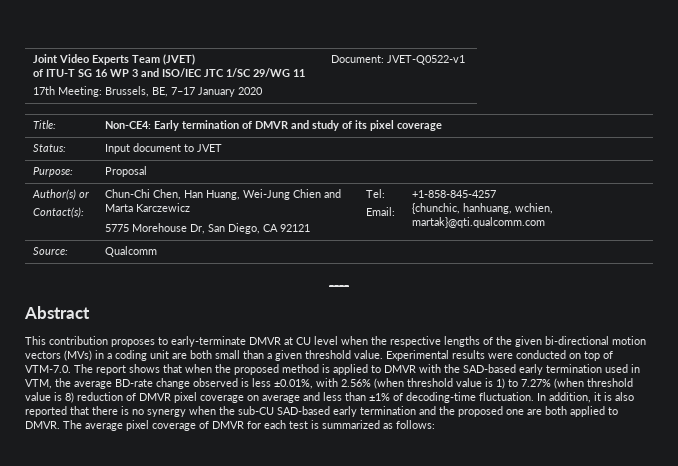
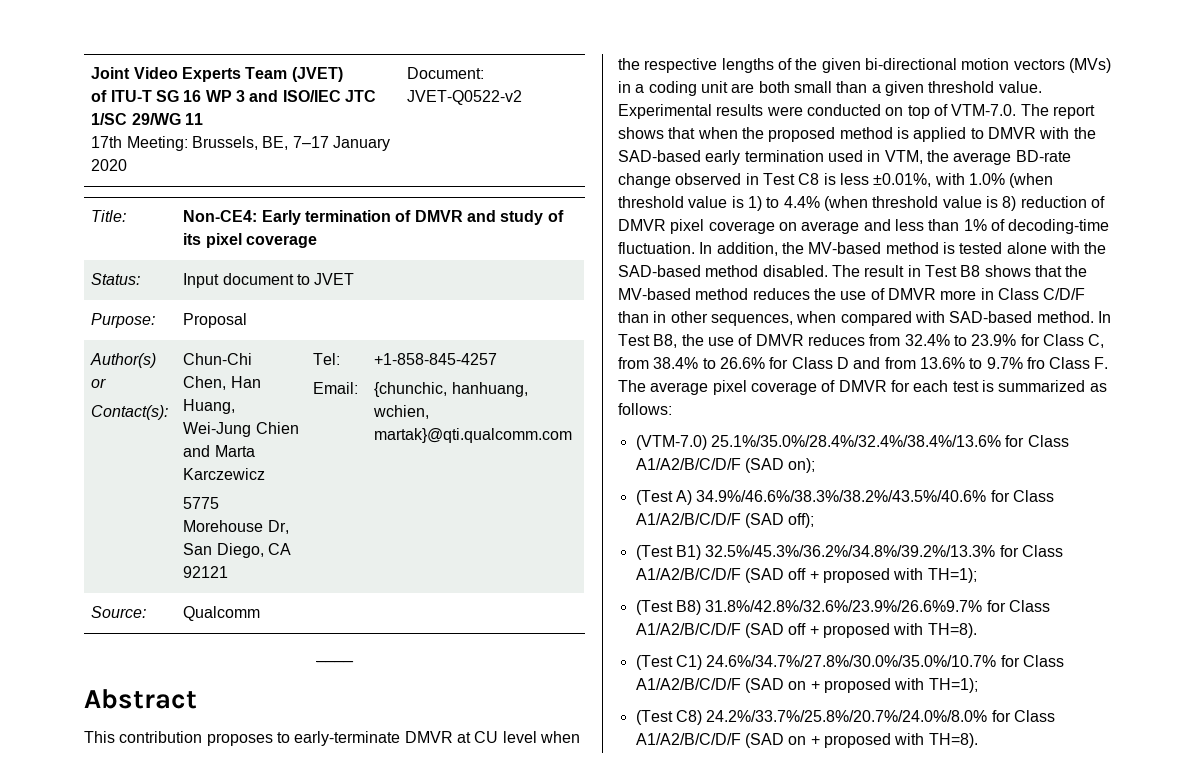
[387,55,466,65] JVET-Q0522-v1 -> [407,90,523,105] JVET-Q0522-v2
(238, 382) none -> [745,173,820,185] in Test C8
[341,379,371,387] 2.56% -> [968,173,1005,185] 1.0%
[521,379,551,387] 7.27% -> [783,196,820,208] 4.4%
[369,393,390,401] ±1% -> [963,219,987,231] 1%
[594,392,634,401] [25,406,618,417] [25,421,60,429] it is also reported that there is no synergy when the sub-CU SAD-based early termination and the proposed one are both applied to DMVR. -> [781,242,1107,254] [618,265,1088,277] [618,288,1086,300] [618,311,1111,326] [618,334,1105,348] [618,357,1109,369] the MV-based method is tested alone with the SAD-based method disabled. The result in Test B8 shows that the MV-based method reduces the use of DMVR more in Class C/D/F than in other sequences, when compared with SAD-based method. In Test B8, the use of DMVR reduces from 32.4% to 23.9% for Class C, from 38.4% to 26.6% for Class D and from 13.6% to 9.7% fro Class F.
(435, 424) none -> [635,435,1069,450] [635,458,816,473] [635,490,1054,505] [635,513,815,528] [635,545,1063,560] [635,568,977,583] [635,600,1050,615] [635,623,977,638] [635,655,1064,670] [635,678,978,693] [635,710,1055,725] [635,733,978,748] // (VTM-7.0) 25.1%/35.0%/28.4%/32.4%/38.4%/13.6% for Class A1/A2/B/C/D/F (SAD on); // (Test A) 34.9%/46.6%/38.3%/38.2%/43.5%/40.6% for Class A1/A2/B/C/D/F (SAD off); // (Test B1) 32.5%/45.3%/36.2%/34.8%/39.2%/13.3% for Class A1/A2/B/C/D/F (SAD off + proposed with TH=1); // (Test B8) 31.8%/42.8%/32.6%/23.9%/26.6%9.7% for Class A1/A2/B/C/D/F (SAD off + proposed with TH=8). // (Test C1) 24.6%/34.7%/27.8%/30.0%/35.0%/10.7% for Class A1/A2/B/C/D/F (SAD on + proposed with TH=1); // (Test C8) 24.2%/33.7%/25.8%/20.7%/24.0%/8.0% for Class A1/A2/B/C/D/F (SAD on + proposed with TH=8).

